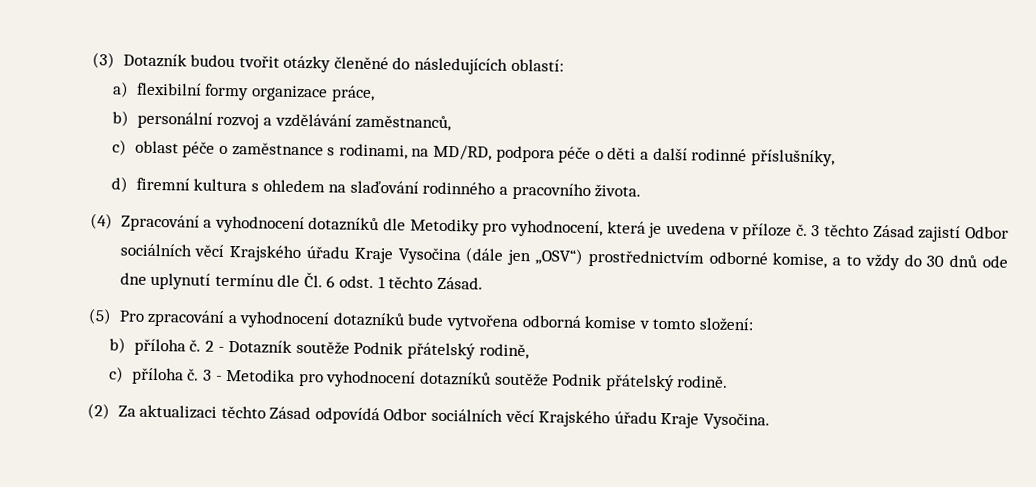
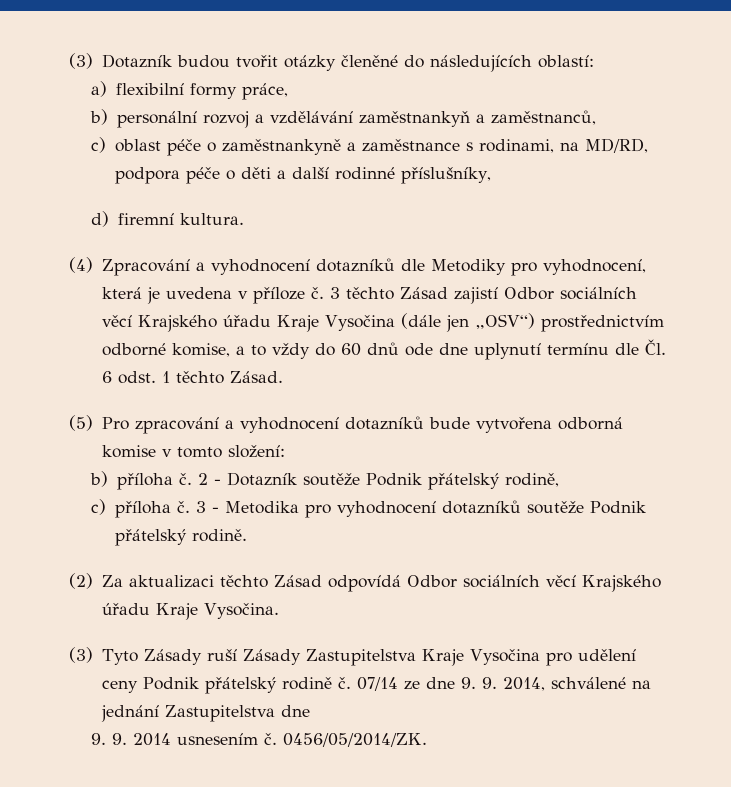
[251,85,329,102] organizace -> (238, 91) none
(352, 120) none -> [359,111,486,127] zaměstnankyň a
(229, 149) none -> [222,139,357,155] zaměstnankyně a
[193,178,642,200] kultura s ohledem na slaďování rodinného a pracovního života. -> [180,213,245,225] kultura.
[926,255,945,267] 30 -> [340,343,361,356] 60
(770, 421) none -> [69,647,636,666] [101,677,651,694] [100,705,310,722] [91,733,428,747] // (3) Tyto Zásady ruší Zásady Zastupitelstva Kraje Vysočina pro udělení ceny Podnik přátelský rodině č. 07/14 ze dne 9. 9. 2014, schválené na jednání Zastupitelstva dne // 9. 9. 2014 usnesením č. 0456/05/2014/ZK.

